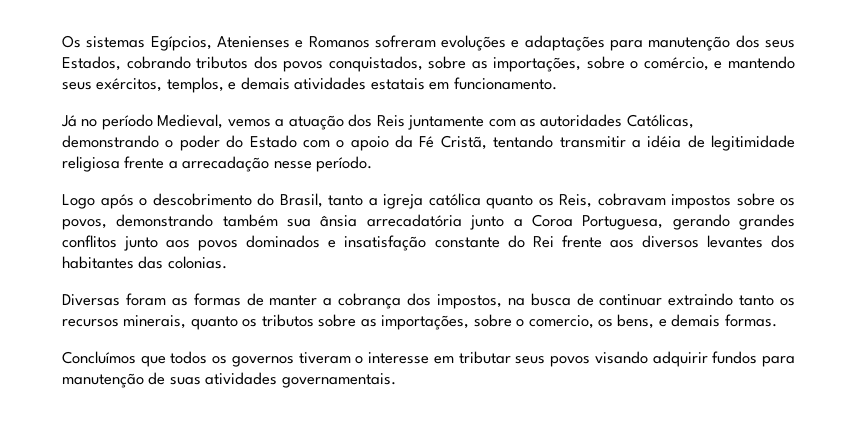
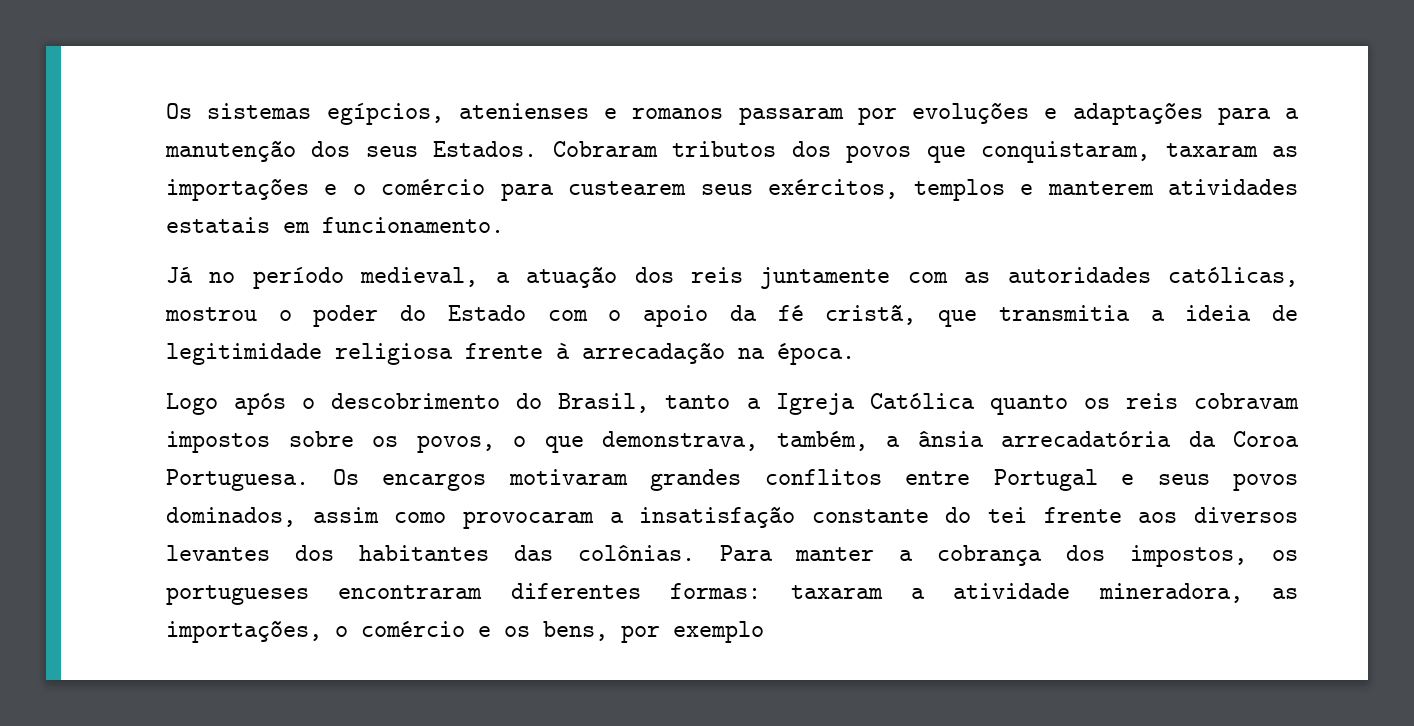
[150,35,436,51] Egípcios, Atenienses e Romanos sofreram -> [326,103,897,125] egípcios, atenienses e romanos passaram por
(644, 45) none -> [1285,108,1299,119] a
[62,56,191,71] Estados, cobrando -> [433,141,658,157] Estados. Cobraram
[328,56,796,72] [62,77,290,93] conquistados, sobre as importações, sobre o comércio, e mantendo seus exércitos, templos, e demais -> [926,141,1299,163] [166,179,1154,201] que conquistaram, taxaram as importações e o comércio para custearem seus exércitos, templos e manterem
[157,114,271,129] Medieval, vemos -> [360,267,479,287] medieval,
[376,115,405,127] Reis -> [690,267,743,283] reis
[626,114,694,129] [62,135,159,148] Católicas, demonstrando -> [1168,267,1298,287] [165,307,257,321] católicas, mostrou
[419,135,795,151] [62,156,373,172] Fé Cristã, tentando transmitir a idéia de legitimidade religiosa frente a arrecadação nesse período. -> [777,305,1299,327] [166,343,855,365] fé cristã, que transmitia a ideia de legitimidade religiosa frente à arrecadação na época.
[383,193,592,209] igreja católica quanto os Reis, -> [775,393,1178,415] Igreja Católica quanto os reis
[116,214,796,230] [62,235,337,251] demonstrando também sua ânsia arrecadatória junto a Coroa Portuguesa, gerando grandes conflitos junto aos povos dominados e -> [513,430,1299,453] [166,469,1298,491] [166,507,624,529] o que demonstrava, também, a ânsia arrecadatória da Coroa Portuguesa. Os encargos motivaram grandes conflitos entre Portugal e seus povos dominados, assim como provocaram a
[532,236,554,248] Rei -> [988,507,1028,523] tei
[167,256,227,269] [62,293,264,306] colonias. // Diversas foram as formas de -> [577,544,773,561] colônias. Para
[507,293,795,306] [62,314,777,330] [62,351,796,367] [62,372,396,388] na busca de continuar extraindo tanto os recursos minerais, quanto os tributos sobre as importações, sobre o comercio, os bens, e demais formas. // Concluímos que todos os governos tiveram o interesse em tributar seus povos visando adquirir fundos para manutenção de suas atividades governamentais. -> [1272,550,1298,561] [166,583,1298,605] [166,621,764,643] os portugueses encontraram diferentes formas: taxaram a atividade mineradora, as importações, o comércio e os bens, por exemplo

